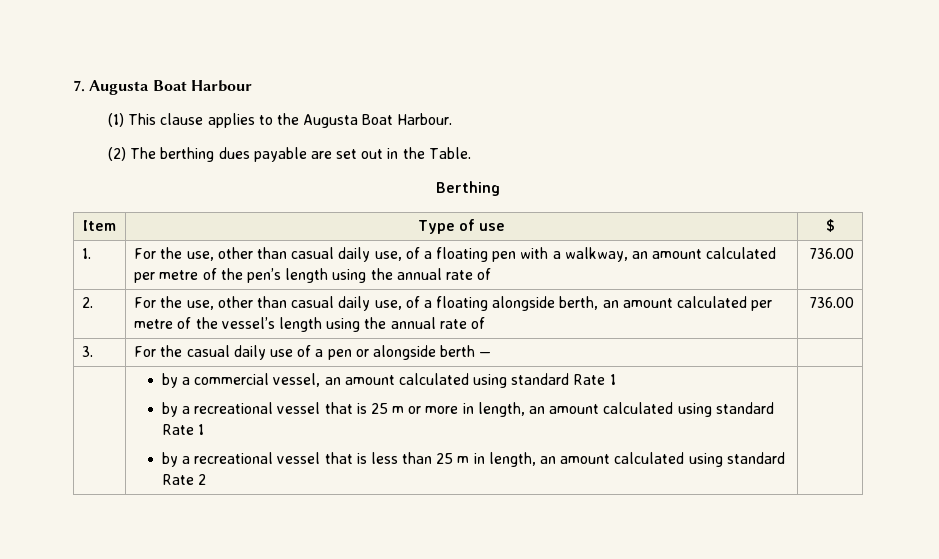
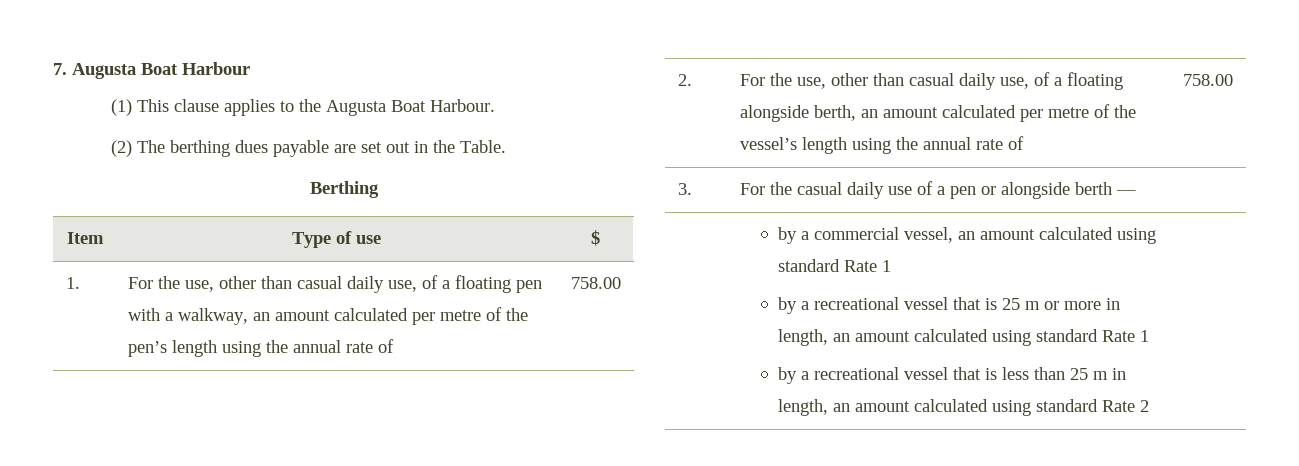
[808,248,854,259] 736.00 -> [571,277,622,289] 758.00
[808,297,854,308] 736.00 -> [1183,74,1234,86] 758.00

